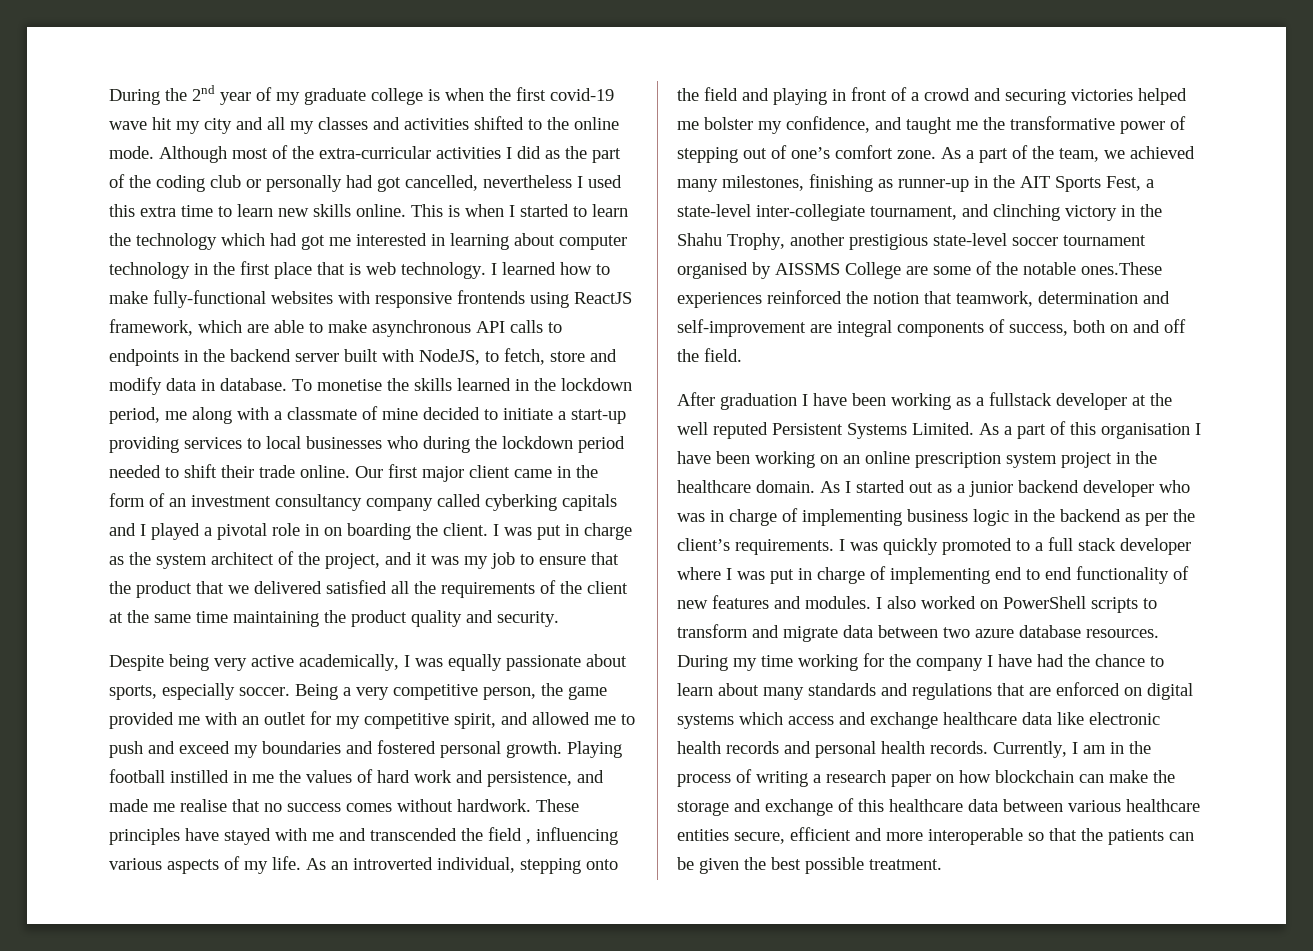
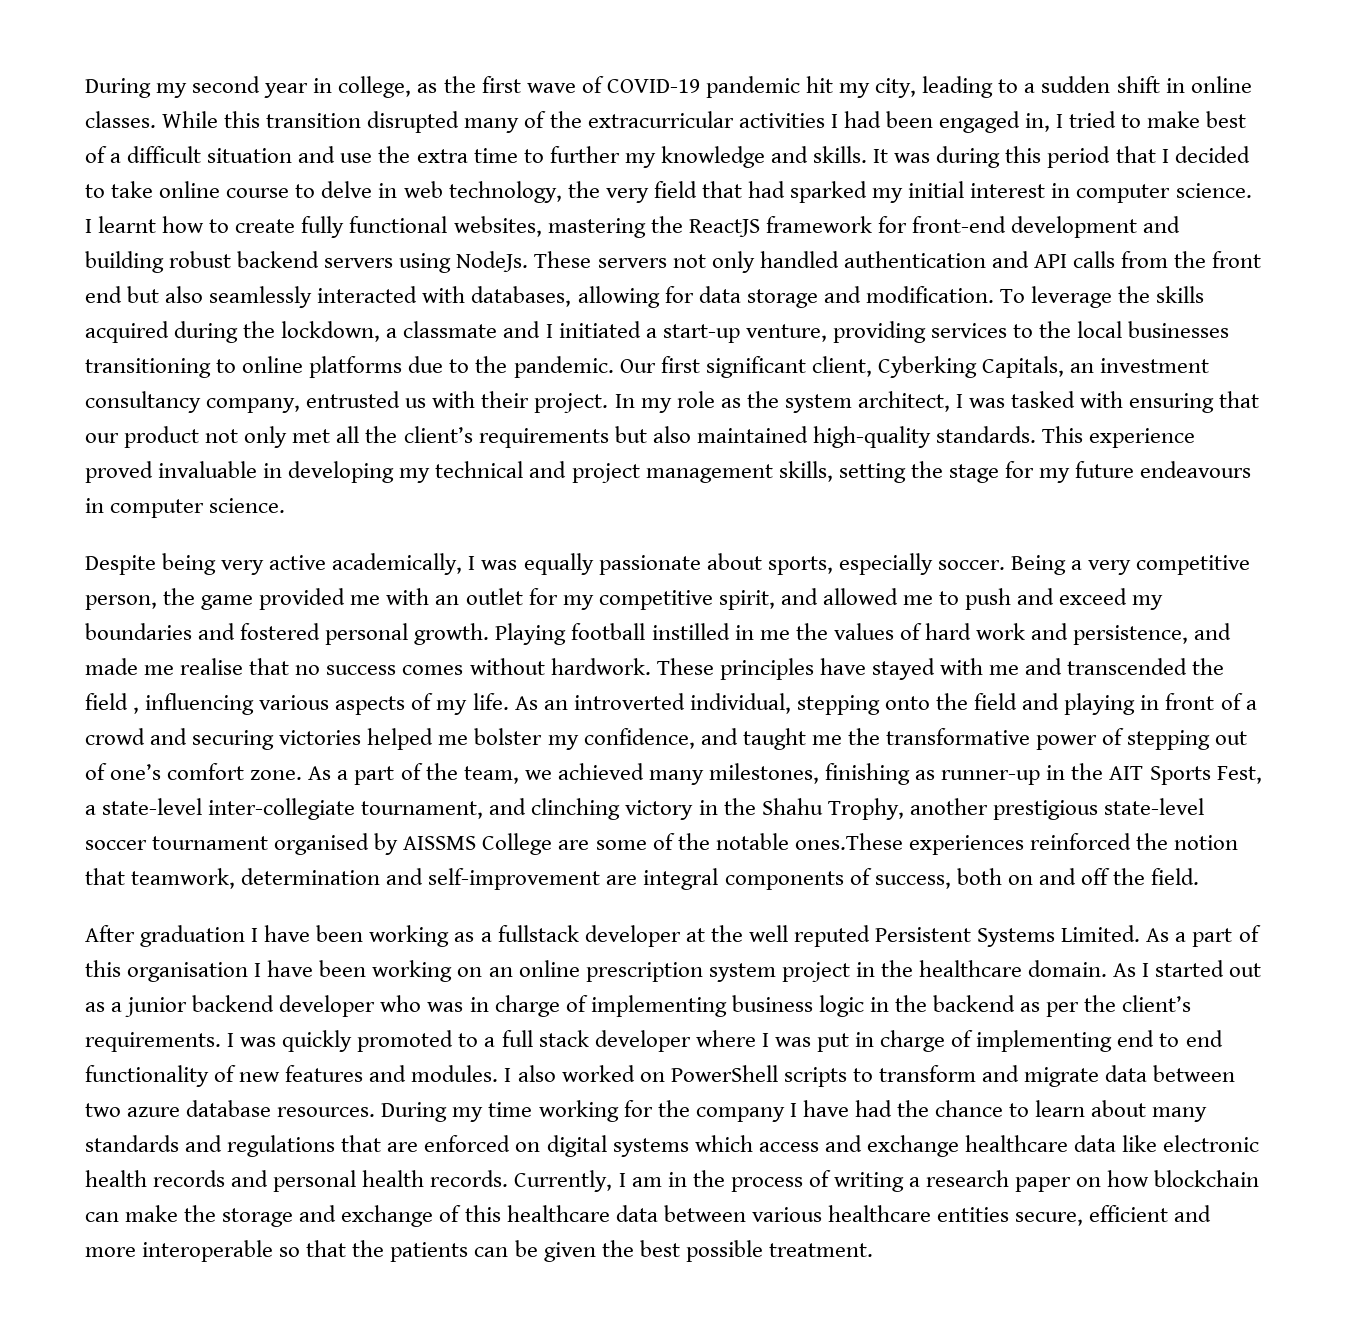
[109,85,614,105] [109,116,619,134] [109,145,431,163] During the 2nd year of my graduate college is when the first covid-19 wave hit my city and all my classes and activities shifted to the online mode. Although most of the extra-curricular -> [85,76,1252,98] [85,111,734,133] During my second year in college, as the first wave of COVID-19 pandemic hit my city, leading to a sudden shift in online classes. While this transition disrupted many of the extracurricular
[517,146,621,163] [109,174,622,192] [109,204,628,217] [109,233,627,250] [109,261,610,279] [109,290,632,308] [109,319,562,337] [109,348,617,366] [109,377,632,395] [109,406,553,424] did as the part of the coding club or personally had got cancelled, nevertheless I used this extra time to learn new skills online. This is when I started to learn the technology which had got me interested in learning about computer technology in the first place that is web technology. I learned how to make fully-functional websites with responsive frontends using ReactJS framework, which are able to make asynchronous API calls to endpoints in the backend server built with NodeJS, to fetch, store and modify data in database. To monetise the skills learned in the lockdown period, me along with a classmate of mine decided to initiate -> [843,111,1247,133] [85,146,1250,168] [85,181,1252,203] [85,216,1181,238] [85,251,1262,273] [85,286,1205,308] [85,321,641,343] had been engaged in, I tried to make best of a difficult situation and use the extra time to further my knowledge and skills. It was during this period that I decided to take online course to delve in web technology, the very field that had sparked my initial interest in computer science. I learnt how to create fully functional websites, mastering the ReactJS framework for front-end development and building robust backend servers using NodeJs. These servers not only handled authentication and API calls from the front end but also seamlessly interacted with databases, allowing for data storage and modification. To leverage the skills acquired during the lockdown, a classmate and I initiated
(626, 416) none -> [745,324,827,342] venture,
(261, 443) none -> [1039,321,1072,338] the
[387,436,625,453] [109,464,598,482] [109,493,617,511] [109,523,632,540] [109,551,619,569] [109,580,628,598] [109,610,559,627] who during the lockdown period needed to shift their trade online. Our first major client came in the form of an investment consultancy company called cyberking capitals and I played a pivotal role in on boarding the client. I was put in charge as the system architect of the project, and it was my job to ensure that the product that we delivered satisfied all the requirements of the client at the same time maintaining the product quality and security. -> [85,356,1210,378] [85,391,1260,413] [85,426,1196,448] [85,461,1252,483] [85,498,286,518] transitioning to online platforms due to the pandemic. Our first significant client, Cyberking Capitals, an investment consultancy company, entrusted us with their project. In my role as the system architect, I was tasked with ensuring that our product not only met all the client’s requirements but also maintained high-quality standards. This experience proved invaluable in developing my technical and project management skills, setting the stage for my future endeavours in computer science.

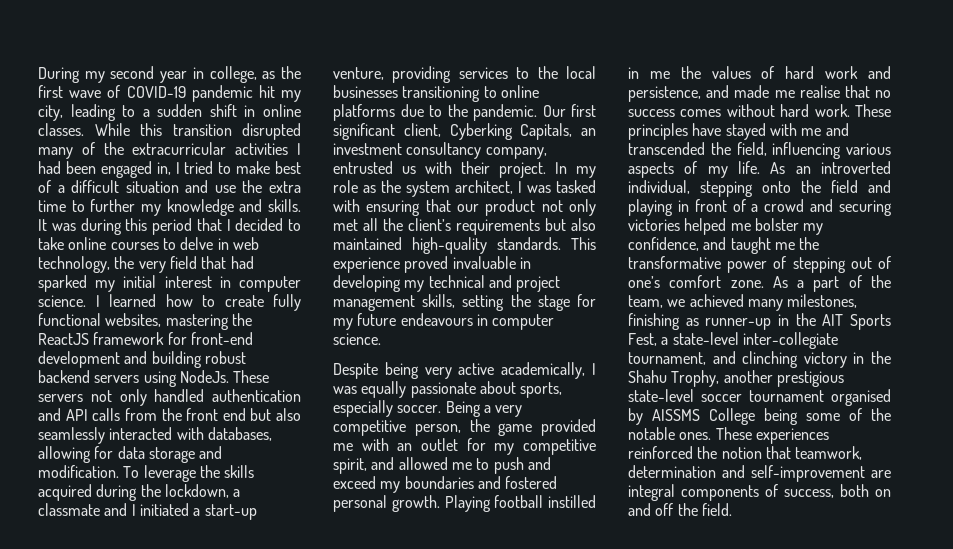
[226,188,290,198] course -> [110,242,159,250] courses
[98,216,157,233] learnt -> [109,294,156,307] learned
[550,658,651,675] hardwork. -> [780,104,850,117] hard work.
[85,693,140,714] field , -> [736,142,767,156] field,
[558,840,590,850] are -> [764,408,798,425] being
[794,833,903,850] ones.These -> [679,427,752,440] ones. These
[85,925,1261,947] [85,960,1262,982] [85,995,1192,1017] [85,1030,1223,1052] [85,1065,1236,1087] [85,1100,1208,1122] [85,1135,1260,1157] [85,1170,1260,1192] [85,1205,1212,1227] [85,1240,873,1262] // After graduation I have been working as a fullstack developer at the well reputed Persistent Systems Limited. As a part of this organisation I have been working on an online prescription system project in the healthcare domain. As I started out as a junior backend developer who was in charge of implementing business logic in the backend as per the client’s requirements. I was quickly promoted to a full stack developer where I was put in charge of implementing end to end functionality of new features and modules. I also worked on PowerShell scripts to transform and migrate data between two azure database resources. During my time working for the company I have had the chance to learn about many standards and regulations that are enforced on digital systems which access and exchange healthcare data like electronic health records and personal health records. Currently, I am in the process of writing a research paper on how blockchain can make the storage and exchange of this healthcare data between various healthcare entities secure, efficient and more interoperable so that the patients can be given the best possible treatment. -> (732, 509) none

